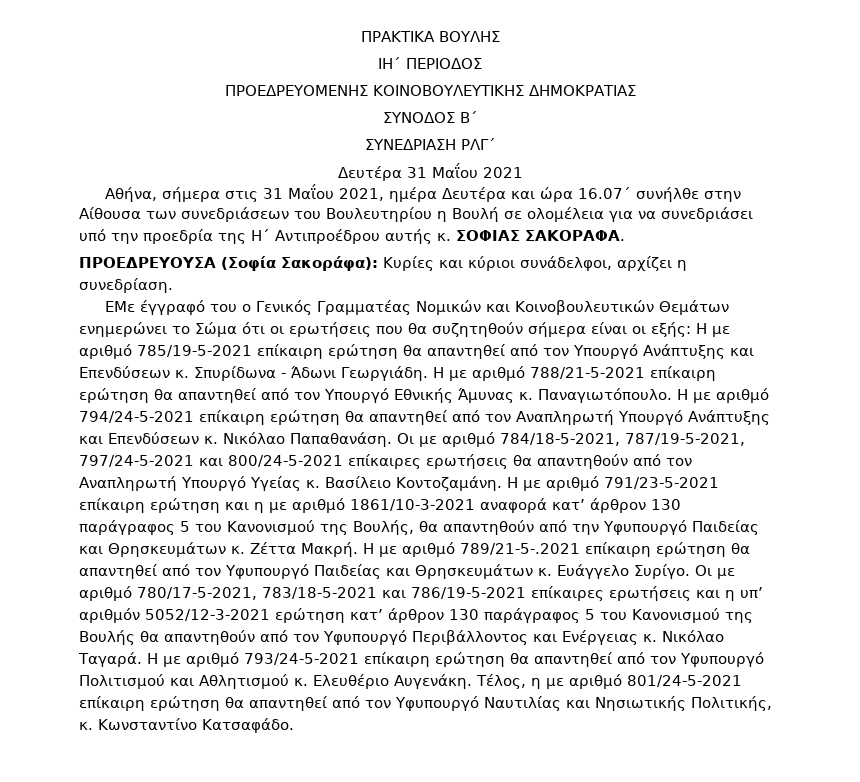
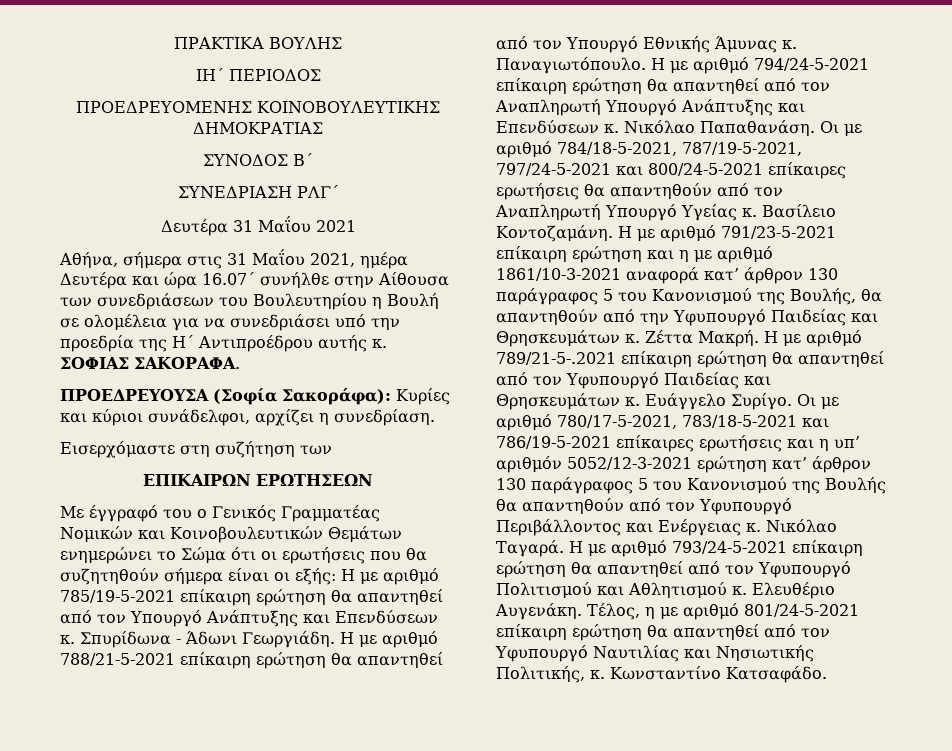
[105,301,136,312] ΕMε -> [60,441,332,458] [143,474,373,486] [60,506,84,518] Εισερχόμαστε στη συζήτηση των // ΕΠΙΚΑΙΡΩΝ ΕΡΩΤΗΣΕΩΝ // Mε

